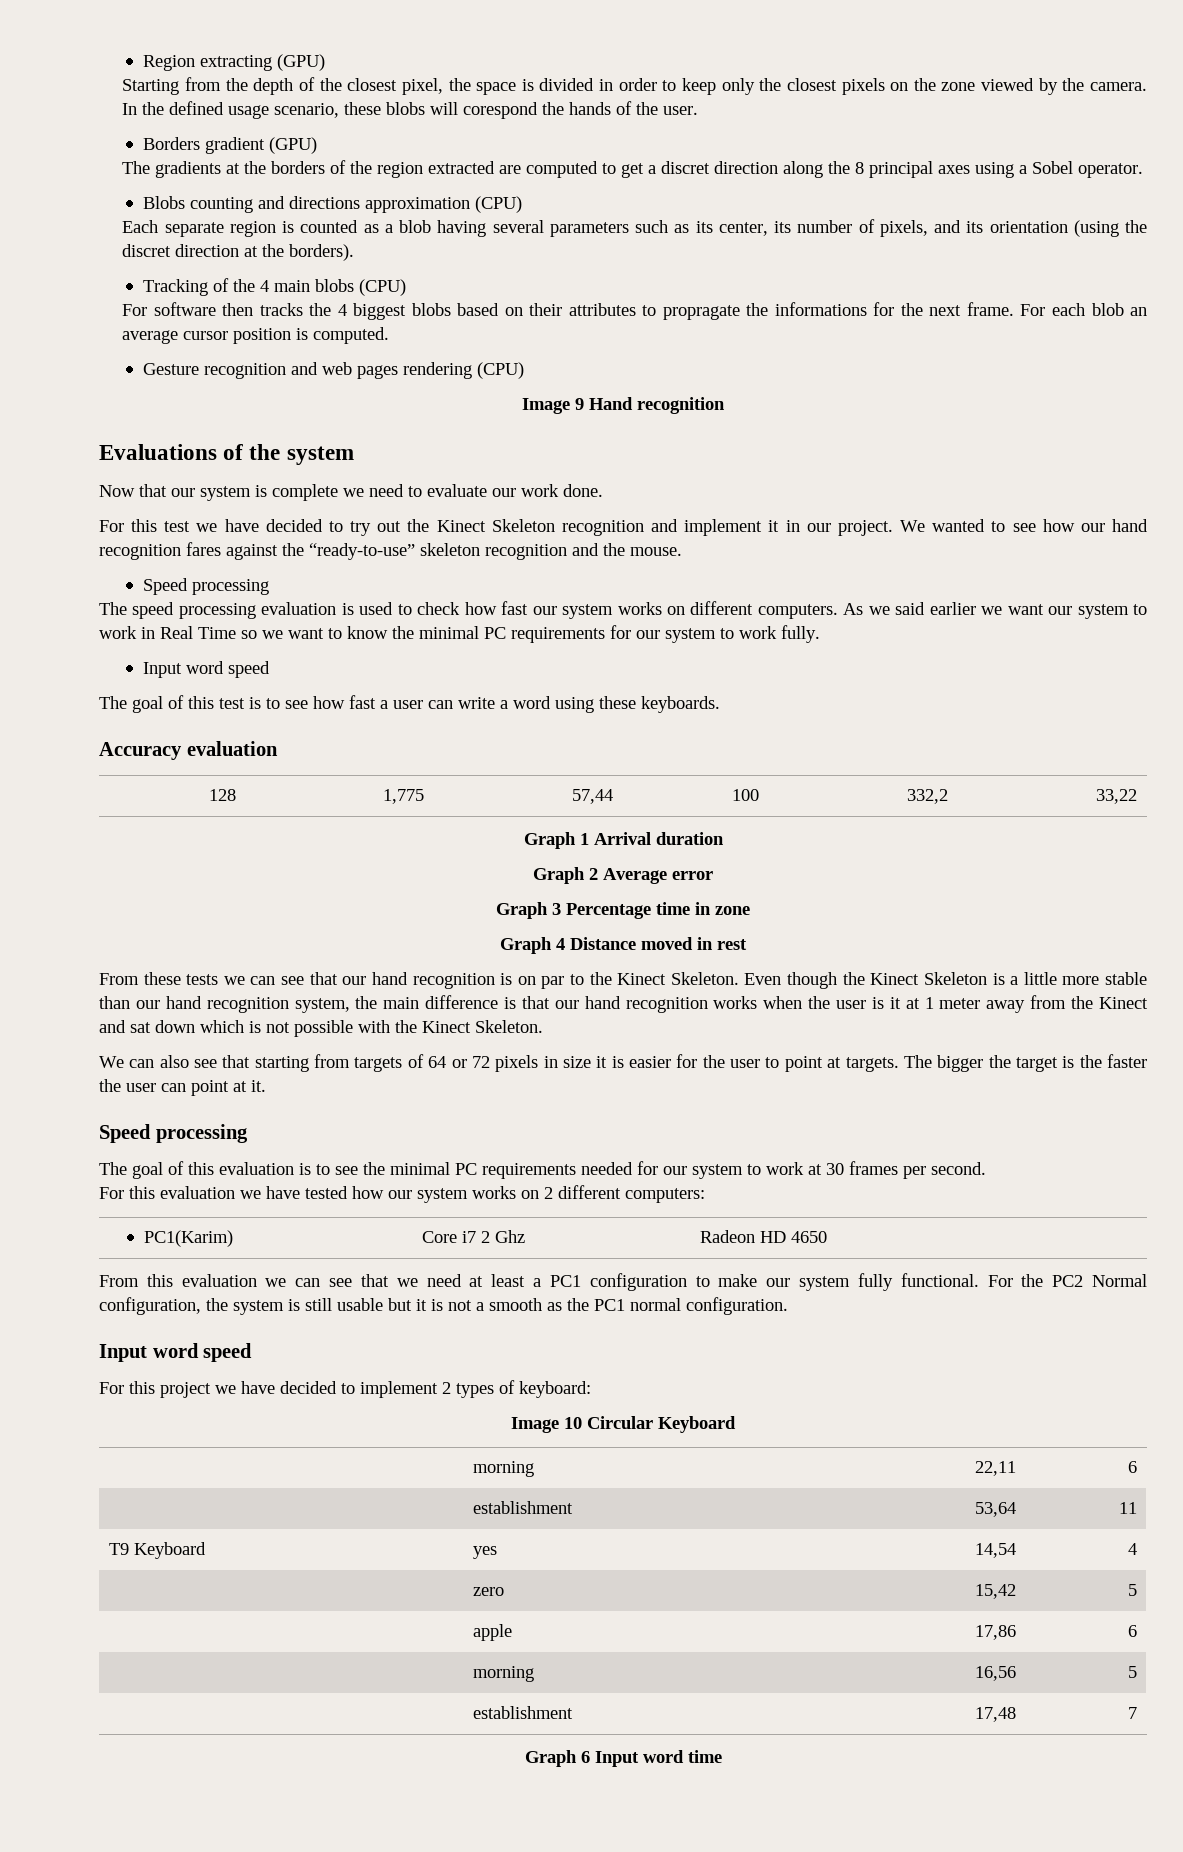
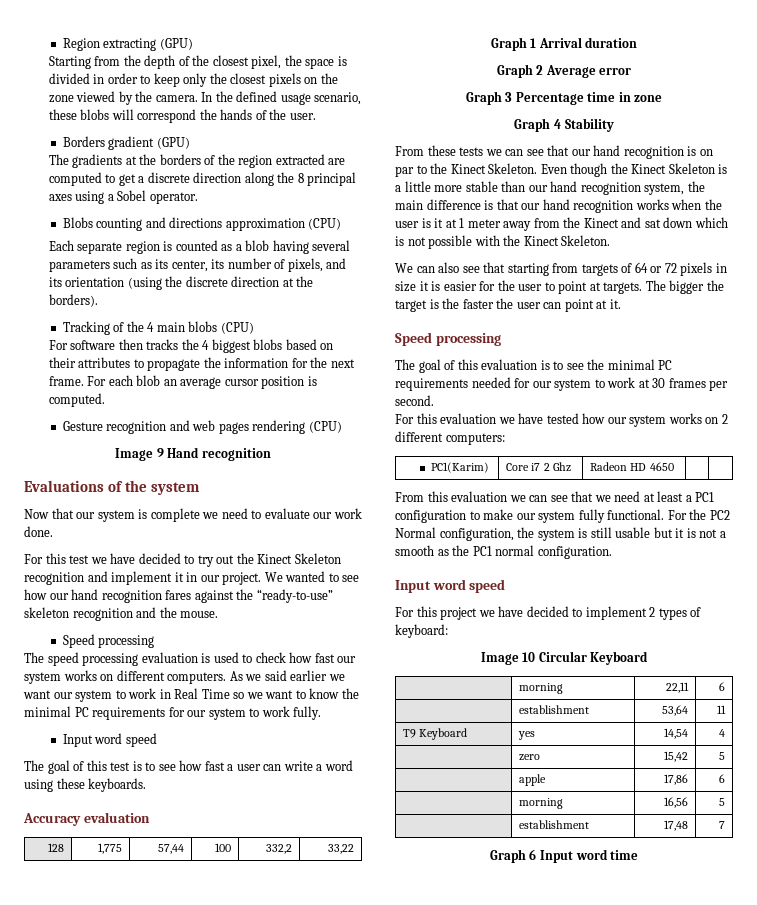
[463,102,539,119] corespond -> [137,109,197,123] correspond
[661,161,711,174] discret -> [147,172,190,183] discrete
[122,244,172,257] discret -> [185,276,228,287] discrete
[662,302,867,320] propragate the informations -> [147,357,289,371] propagate the information
[570,937,747,950] Distance moved in rest -> [564,118,614,132] Stability

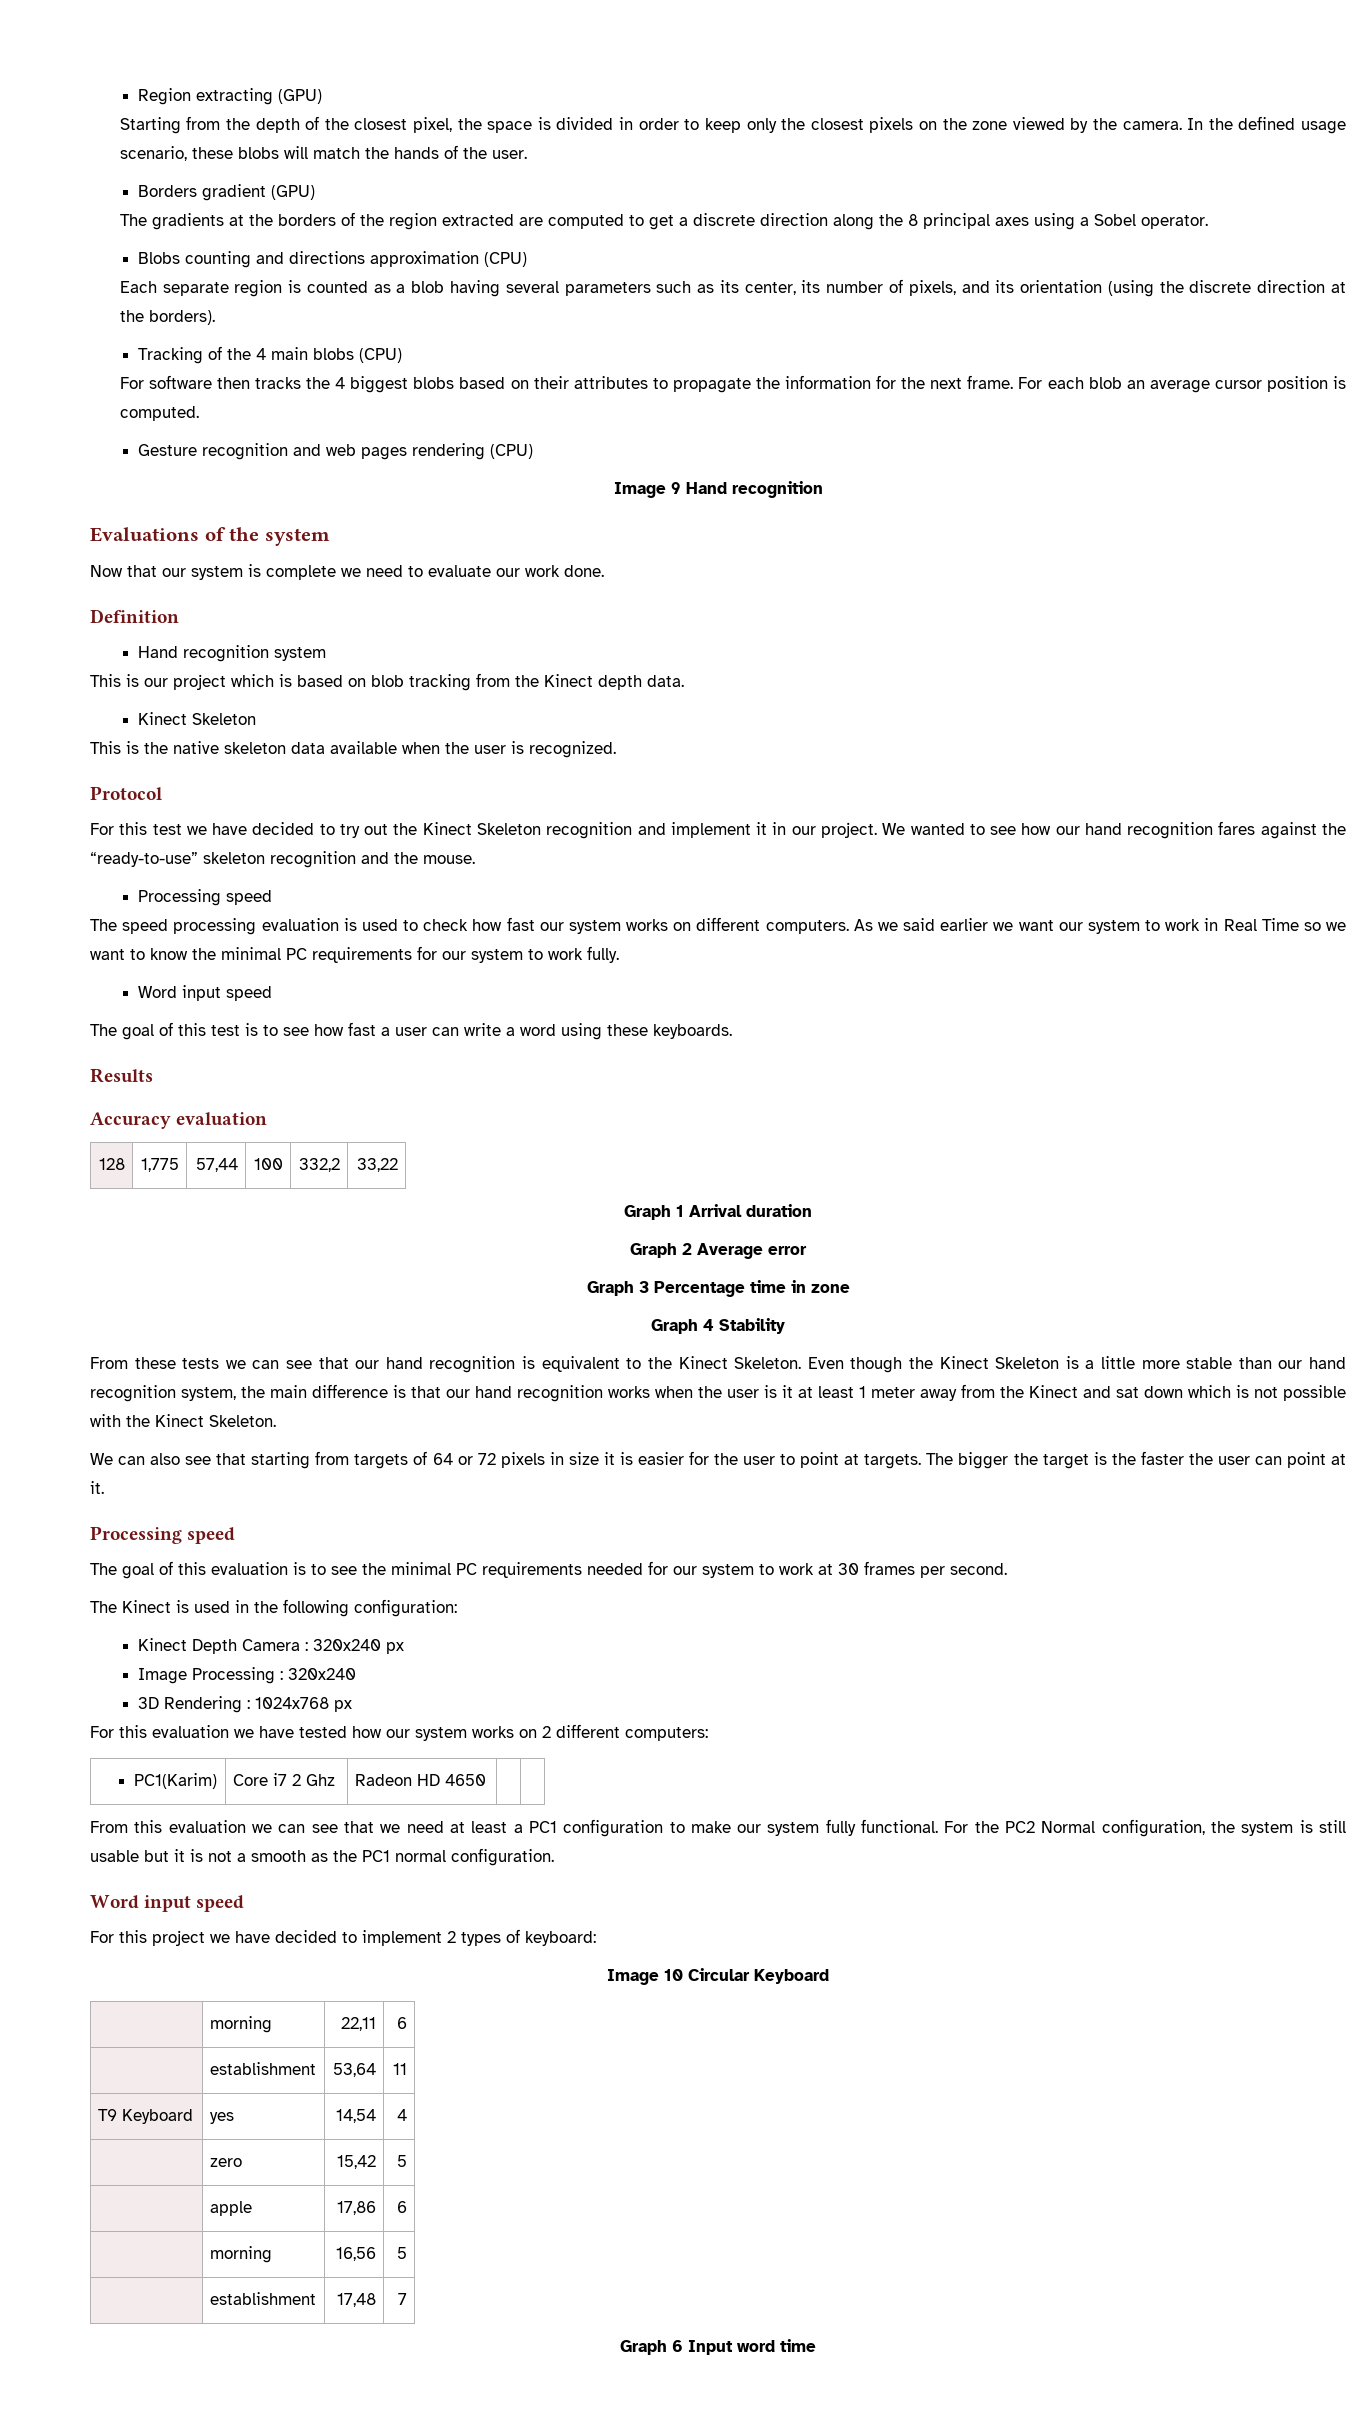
[137,109,197,123] correspond -> [312,147,360,159] match
(53, 531) none -> [90,609,179,623] [138,645,327,662] [90,673,684,691] [138,712,257,725] [90,741,616,758] [90,786,162,800] // Definition // Hand recognition system // This is our project which is based on blob tracking from the Kinect depth data. // Kinect Skeleton // This is the native skeleton data available when the user is recognized. // Protocol
[62,634,155,648] Speed processing -> [138,889,273,906] Processing speed
[62,733,123,747] Input word -> [138,985,222,1001] Word input
(147, 785) none -> [90,1068,153,1083] // Results
[699,149,713,156] [395,166,414,177] on par -> [541,1356,620,1372] equivalent
(457, 223) none -> [818,1386,854,1398] least
[395,332,501,346] Speed processing -> [90,1526,236,1544] Processing speed
(434, 400) none -> [90,1599,457,1617] [138,1638,405,1654] [138,1667,357,1684] [138,1696,353,1713] // The Kinect is used in the following configuration: // Kinect Depth Camera : 320x240 px // Image Processing : 320x240 // 3D Rendering : 1024x768 px
[395,579,466,593] Input word -> [90,1895,192,1912] Word input

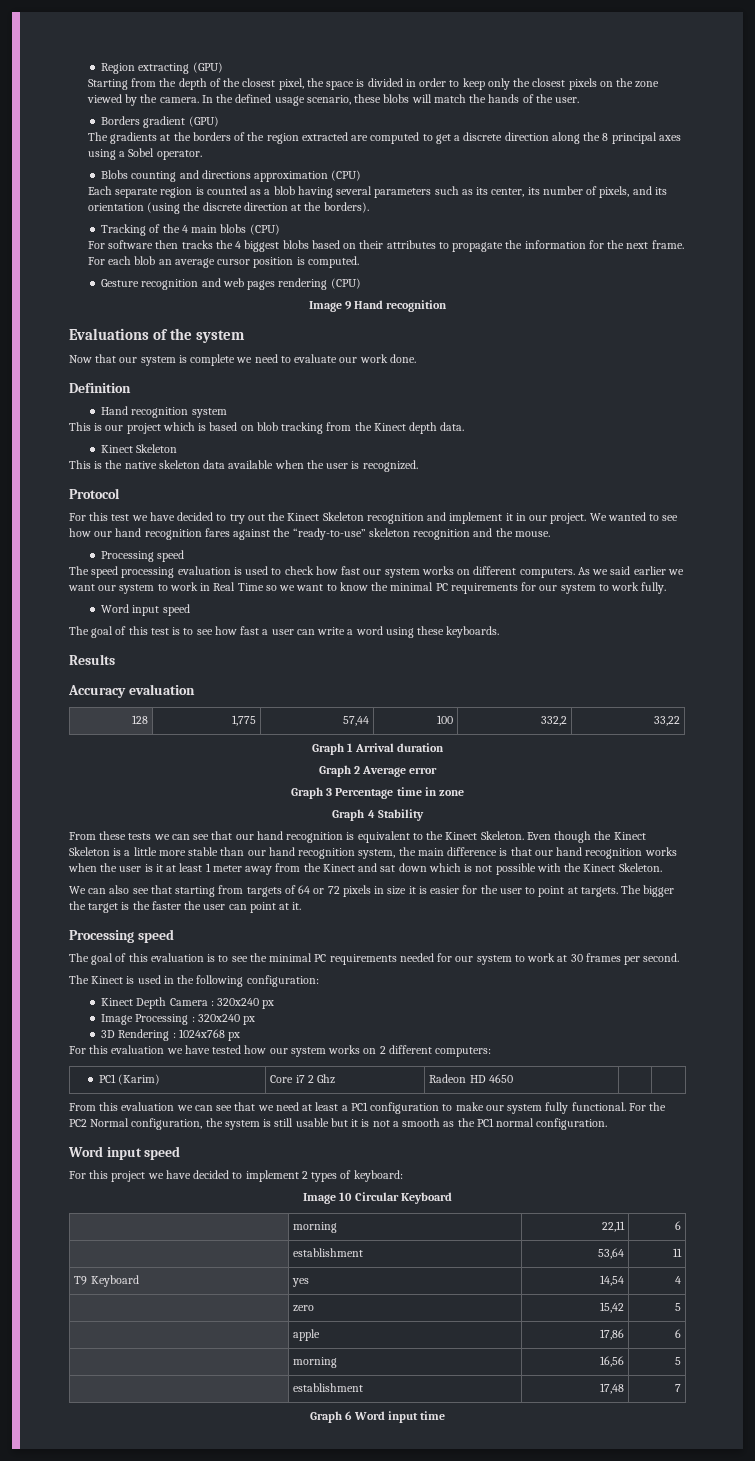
(357, 1674) none -> [243,1016,256,1025] px
[134,1773,218,1789] PC1(Karim) -> [98,1074,161,1085] PC1 (Karim)
[688,2340,775,2355] Input word -> [353,1411,418,1423] Word input

